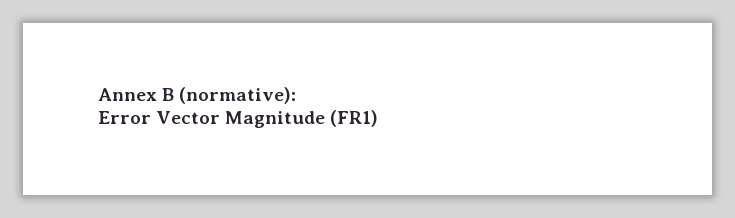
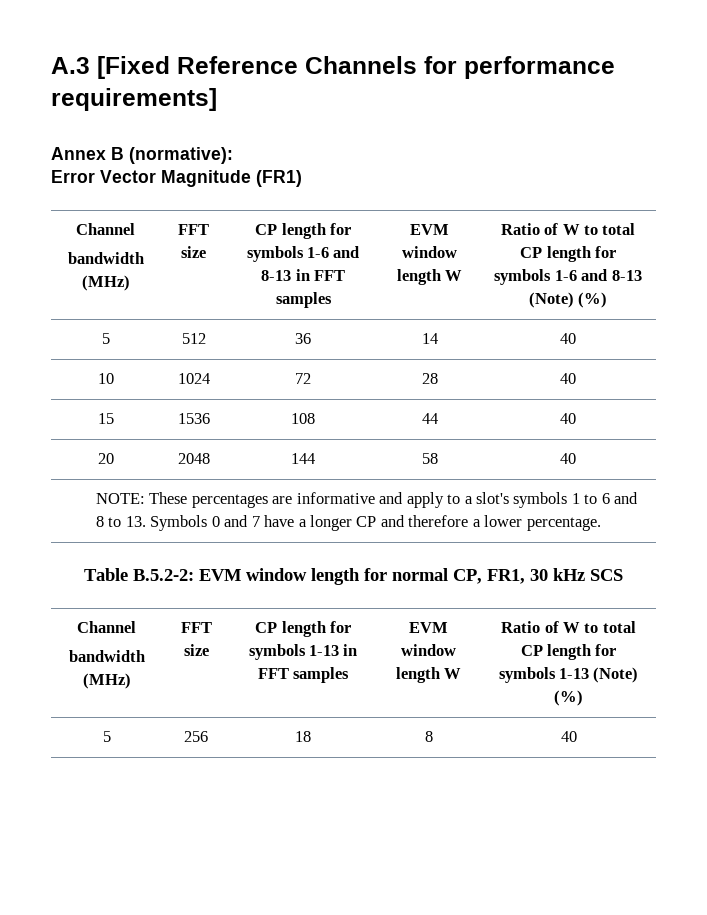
(98, 94) none -> [51,56,615,79] [51,88,217,111] A.3 [Fixed Reference Channels for performance requirements] //
(379, 118) none -> [76,223,135,235] [67,252,144,264] [81,275,130,291] [178,224,209,235] [181,246,206,258] [255,223,351,239] [246,246,360,262] [261,269,345,281] [275,292,332,308] [410,224,449,235] [402,246,457,258] [396,269,463,285] [500,223,636,235] [520,246,616,262] [494,269,642,285] [528,292,608,308] [101,333,110,344] [181,333,206,344] [295,333,311,344] [421,333,438,344] [560,333,576,344] [97,373,114,384] [177,373,210,384] [295,373,311,384] [421,373,438,384] [560,373,576,384] [97,413,114,424] [177,413,210,424] [291,413,315,424] [421,413,438,424] [560,413,576,424] [97,453,114,464] [177,453,210,464] [291,453,315,464] [421,453,438,464] [560,453,576,464] [95,492,639,508] [95,515,601,531] [84,568,623,585] [77,621,136,633] [68,650,145,662] [82,673,131,689] [180,622,212,633] [183,644,209,656] [255,621,351,637] [248,644,358,660] [257,667,350,683] [409,622,448,633] [401,644,456,656] [395,667,462,683] [501,621,636,633] [520,644,617,660] [498,667,639,683] [554,690,583,706] [102,731,111,742] [184,731,208,742] [295,731,311,742] [424,731,433,742] [560,731,577,742] // Channel // bandwidth (MHz) | FFT size | CP length for symbols 1-6 and 8-13 in FFT samples | EVM window length W | Ratio of W to total CP length for symbols 1-6 and 8-13 (Note) (%) // 5 | 512 | 36 | 14 | 40 // 10 | 1024 | 72 | 28 | 40 // 15 | 1536 | 108 | 44 | 40 // 20 | 2048 | 144 | 58 | 40 // NOTE: These percentages are informative and apply to a slot's symbols 1 to 6 and 8 to 13. Symbols 0 and 7 have a longer CP and therefore a lower percentage. // Table B.5.2-2: EVM window length for normal CP, FR1, 30 kHz SCS // Channel // bandwidth (MHz) | FFT size | CP length for symbols 1-13 in FFT samples | EVM window length W | Ratio of W to total CP length for symbols 1-13 (Note) (%) // 5 | 256 | 18 | 8 | 40

